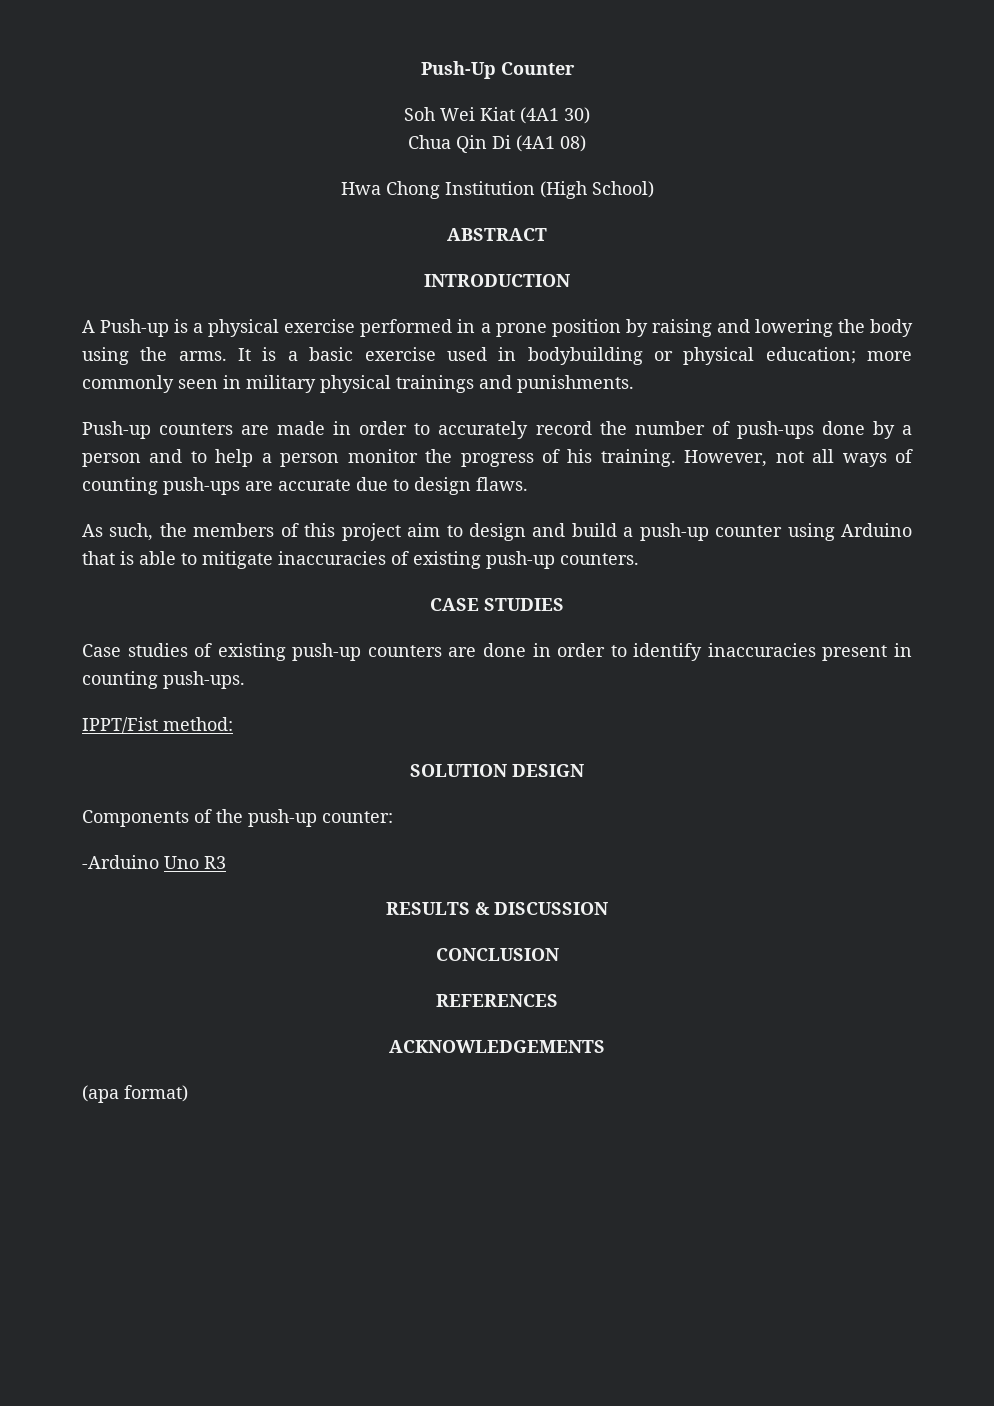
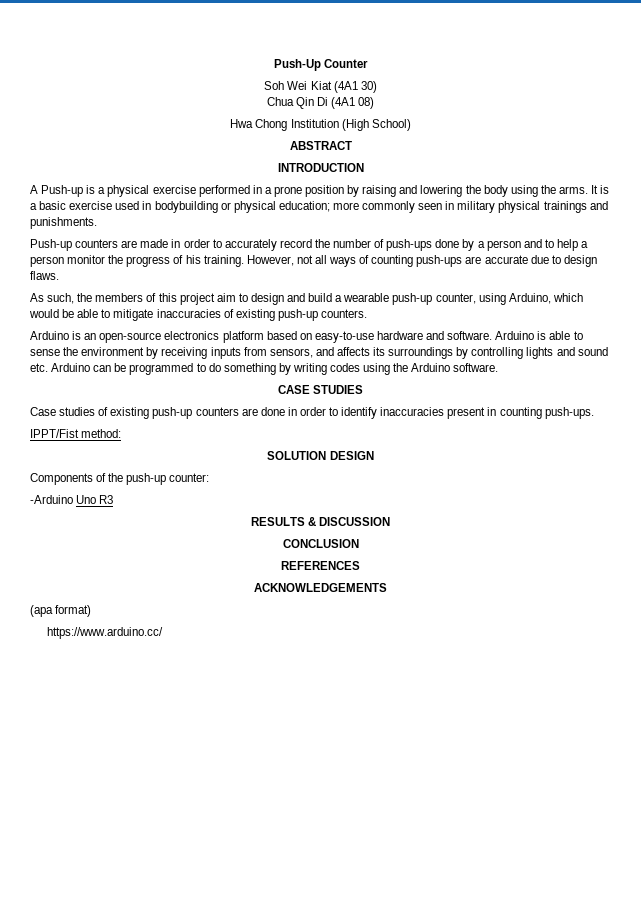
[639,523,912,541] [82,551,134,565] push-up counter using Arduino that is -> [343,293,583,305] [29,309,75,318] wearable push-up counter, using Arduino, which would be
(639, 559) none -> [30,331,583,343] [30,347,608,359] [30,363,499,375] // Arduino is an open-source electronics platform based on easy-to-use hardware and software. Arduino is able to sense the environment by receiving inputs from sensors, and affects its surroundings by controlling lights and sound etc. Arduino can be programmed to do something by writing codes using the Arduino software.
(188, 1093) none -> [46,627,163,639] // https://www.arduino.cc/

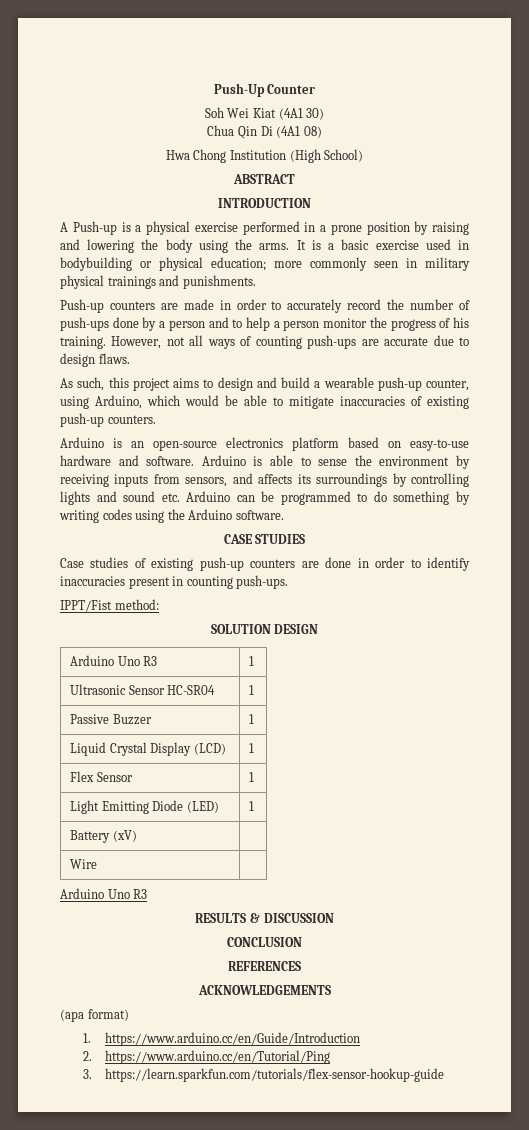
[77,293,157,302] the members of -> (105, 384) none
[216,293,236,302] aim -> [173,378,199,388] aims
[30,473,210,485] [30,495,73,504] // Components of the push-up counter: // -Arduino -> [70,655,158,666] [249,656,255,666] [70,684,216,695] [249,685,255,695] [70,714,152,725] [249,714,255,724] [70,742,226,756] [249,743,255,753] [70,771,133,782] [249,772,255,782] [70,800,219,814] [249,801,255,811] [70,830,137,843] [70,859,98,869] [60,888,104,899] // Arduino Uno R3 | 1 // Ultrasonic Sensor HC-SR04 | 1 // Passive Buzzer | 1 // Liquid Crystal Display (LCD) | 1 // Flex Sensor | 1 // Light Emitting Diode (LED) | 1 // Battery (xV) | // Wire | // Arduino
[46,627,163,639] https://www.arduino.cc/ -> [82,1032,361,1046] [82,1050,331,1064] [82,1068,445,1082] 1. https://www.arduino.cc/en/Guide/Introduction // 2. https://www.arduino.cc/en/Tutorial/Ping // 3. https://learn.sparkfun.com/tutorials/flex-sensor-hookup-guide

